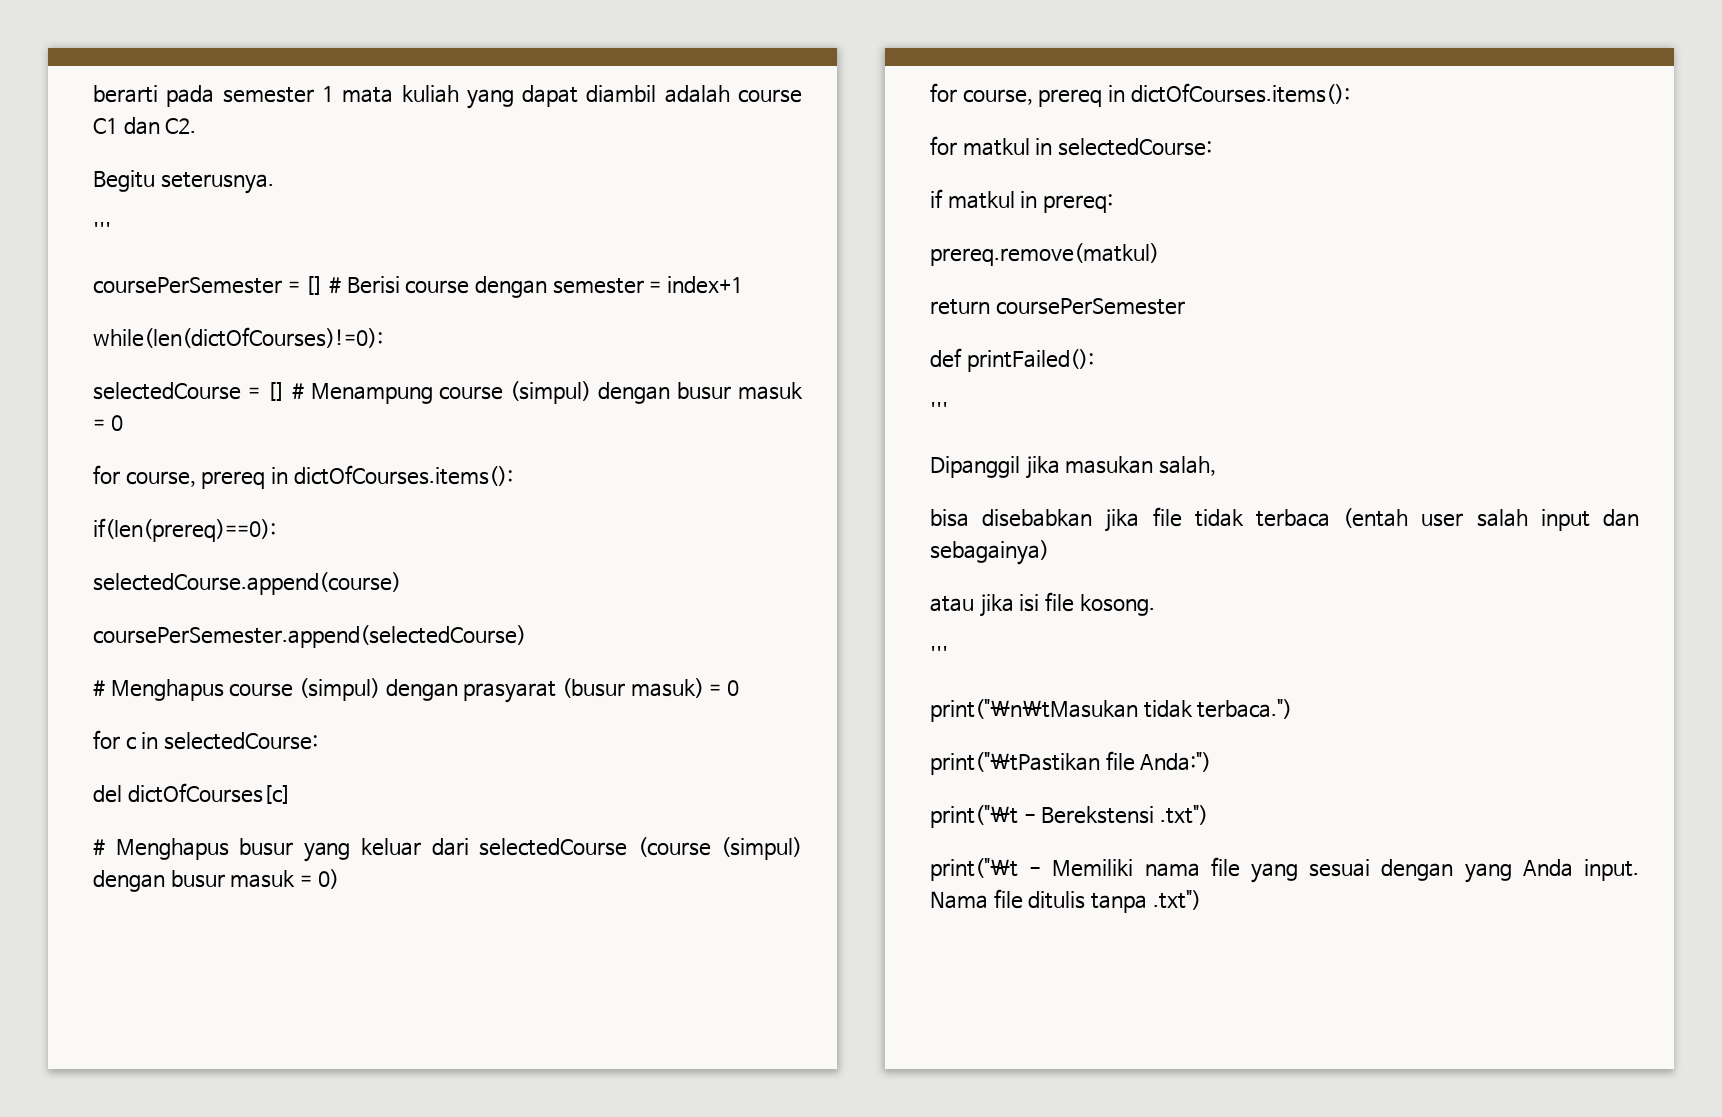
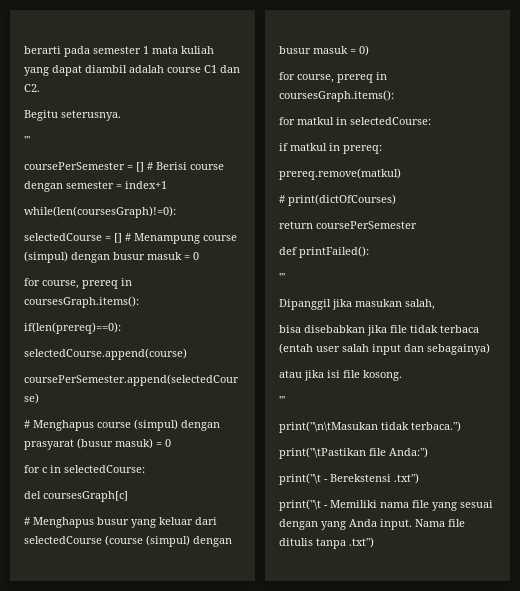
[93,327,383,348] while(len(dictOfCourses)!=0): -> [24,206,176,218] while(len(coursesGraph)!=0):
[293,465,513,486] dictOfCourses.items(): -> [24,296,139,308] coursesGraph.items():
[127,783,291,804] dictOfCourses[c] -> [43,491,128,502] coursesGraph[c]
[1130,83,1350,104] dictOfCourses.items(): -> [279,90,394,102] coursesGraph.items():
(1159, 254) none -> [279,194,396,206] // # print(dictOfCourses)

